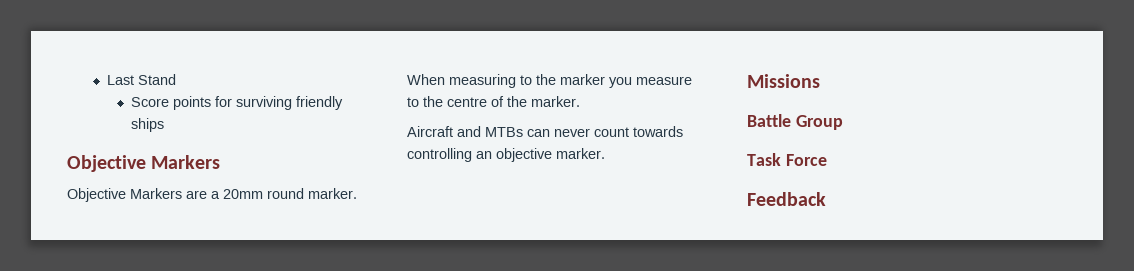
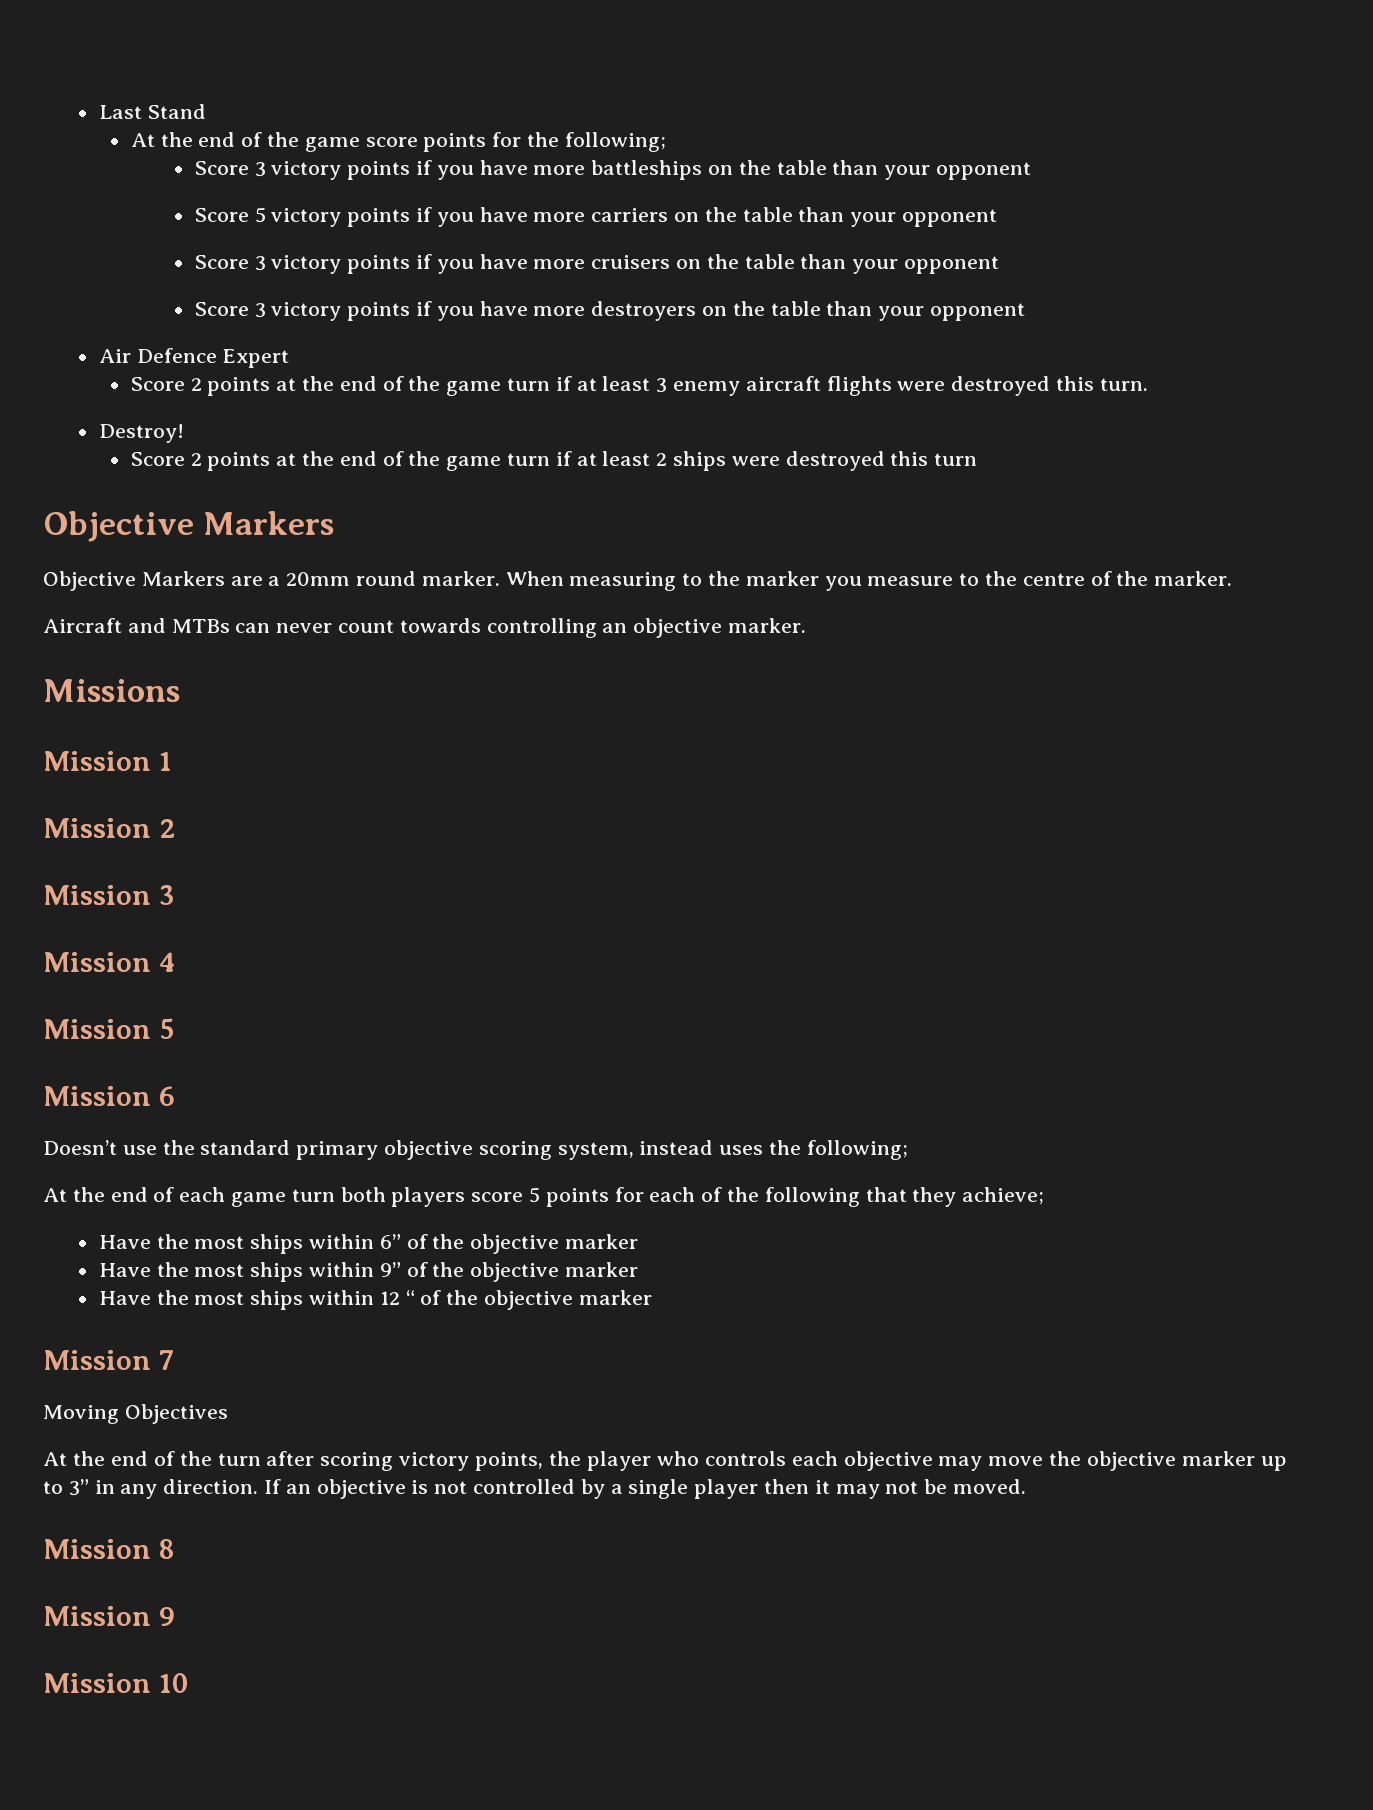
[131,96,344,110] [131,118,165,132] Score points for surviving friendly ships -> [130,132,666,152] [194,160,1032,180] [194,207,998,227] [194,254,1000,274] [194,301,1026,321] [98,348,290,368] [130,376,1148,396] [98,424,184,443] [130,451,978,471] At the end of the game score points for the following; // Score 3 victory points if you have more battleships on the table than your opponent // Score 5 victory points if you have more carriers on the table than your opponent // Score 3 victory points if you have more cruisers on the table than your opponent // Score 3 victory points if you have more destroyers on the table than your opponent // Air Defence Expert // Score 2 points at the end of the game turn if at least 3 enemy aircraft flights were destroyed this turn. // Destroy! // Score 2 points at the end of the game turn if at least 2 ships were destroyed this turn
[747,114,843,130] [747,153,827,166] [747,192,826,206] Battle Group // Task Force // Feedback -> [43,751,172,771] [43,818,175,838] [43,885,175,905] [43,952,176,972] [43,1018,175,1039] [43,1086,175,1106] [43,1140,908,1160] [43,1187,1045,1207] [98,1234,638,1254] [98,1262,638,1282] [98,1290,652,1310] [43,1350,174,1370] [43,1404,228,1424] [43,1451,1288,1471] [43,1479,1027,1499] [43,1539,175,1559] [43,1606,175,1626] [43,1673,188,1693] Mission 1 // Mission 2 // Mission 3 // Mission 4 // Mission 5 // Mission 6 // Doesn’t use the standard primary objective scoring system, instead uses the following; // At the end of each game turn both players score 5 points for each of the following that they achieve; // Have the most ships within 6” of the objective marker // Have the most ships within 9” of the objective marker // Have the most ships within 12 “ of the objective marker // Mission 7 // Moving Objectives // At the end of the turn after scoring victory points, the player who controls each objective may move the objective marker up to 3” in any direction. If an objective is not controlled by a single player then it may not be moved. // Mission 8 // Mission 9 // Mission 10

